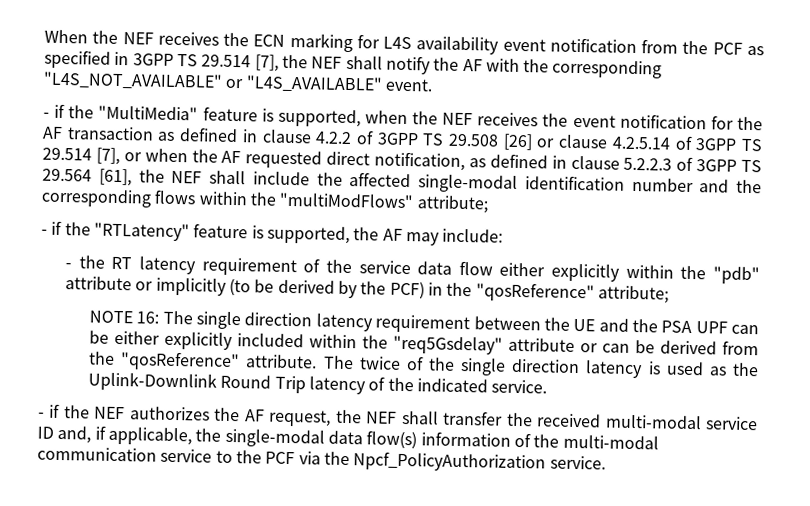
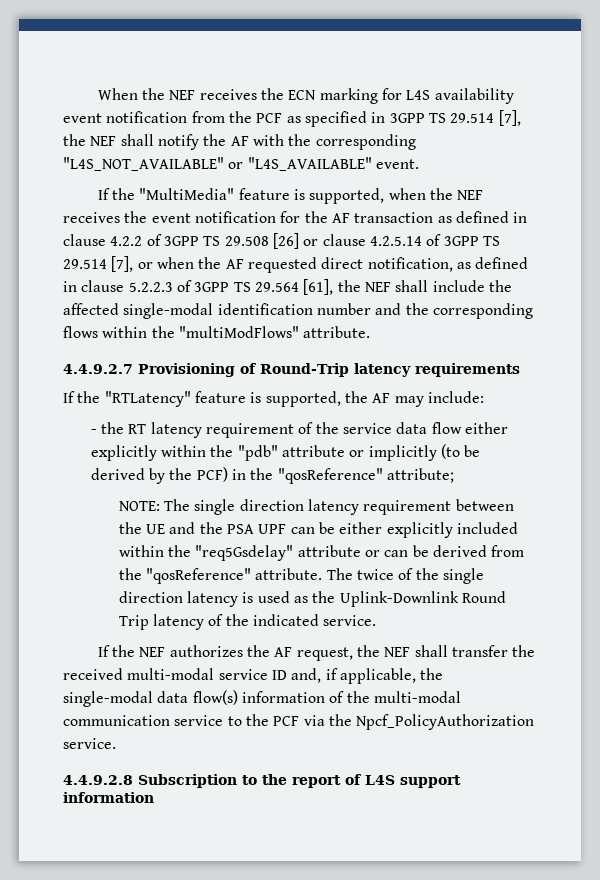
[43,103,66,119] - if -> [97,188,110,200] If
[416,195,488,214] [41,220,63,236] attribute; // - if -> [303,326,371,338] [63,363,520,377] [63,391,75,403] attribute. // 4.4.9.2.7 Provisioning of Round-Trip latency requirements // If
[89,310,160,324] NOTE 16: -> [118,501,160,511] NOTE:
[38,403,61,419] - if -> [97,645,110,657] If
(606, 462) none -> [63,774,461,788] [63,792,154,803] // 4.4.9.2.8 Subscription to the report of L4S support information

